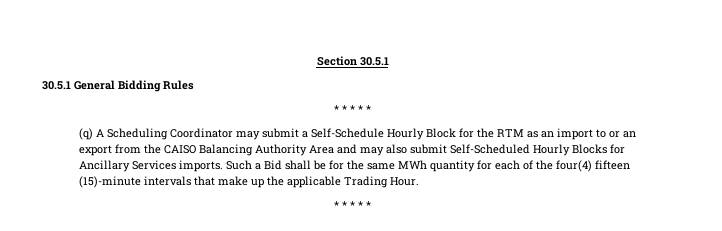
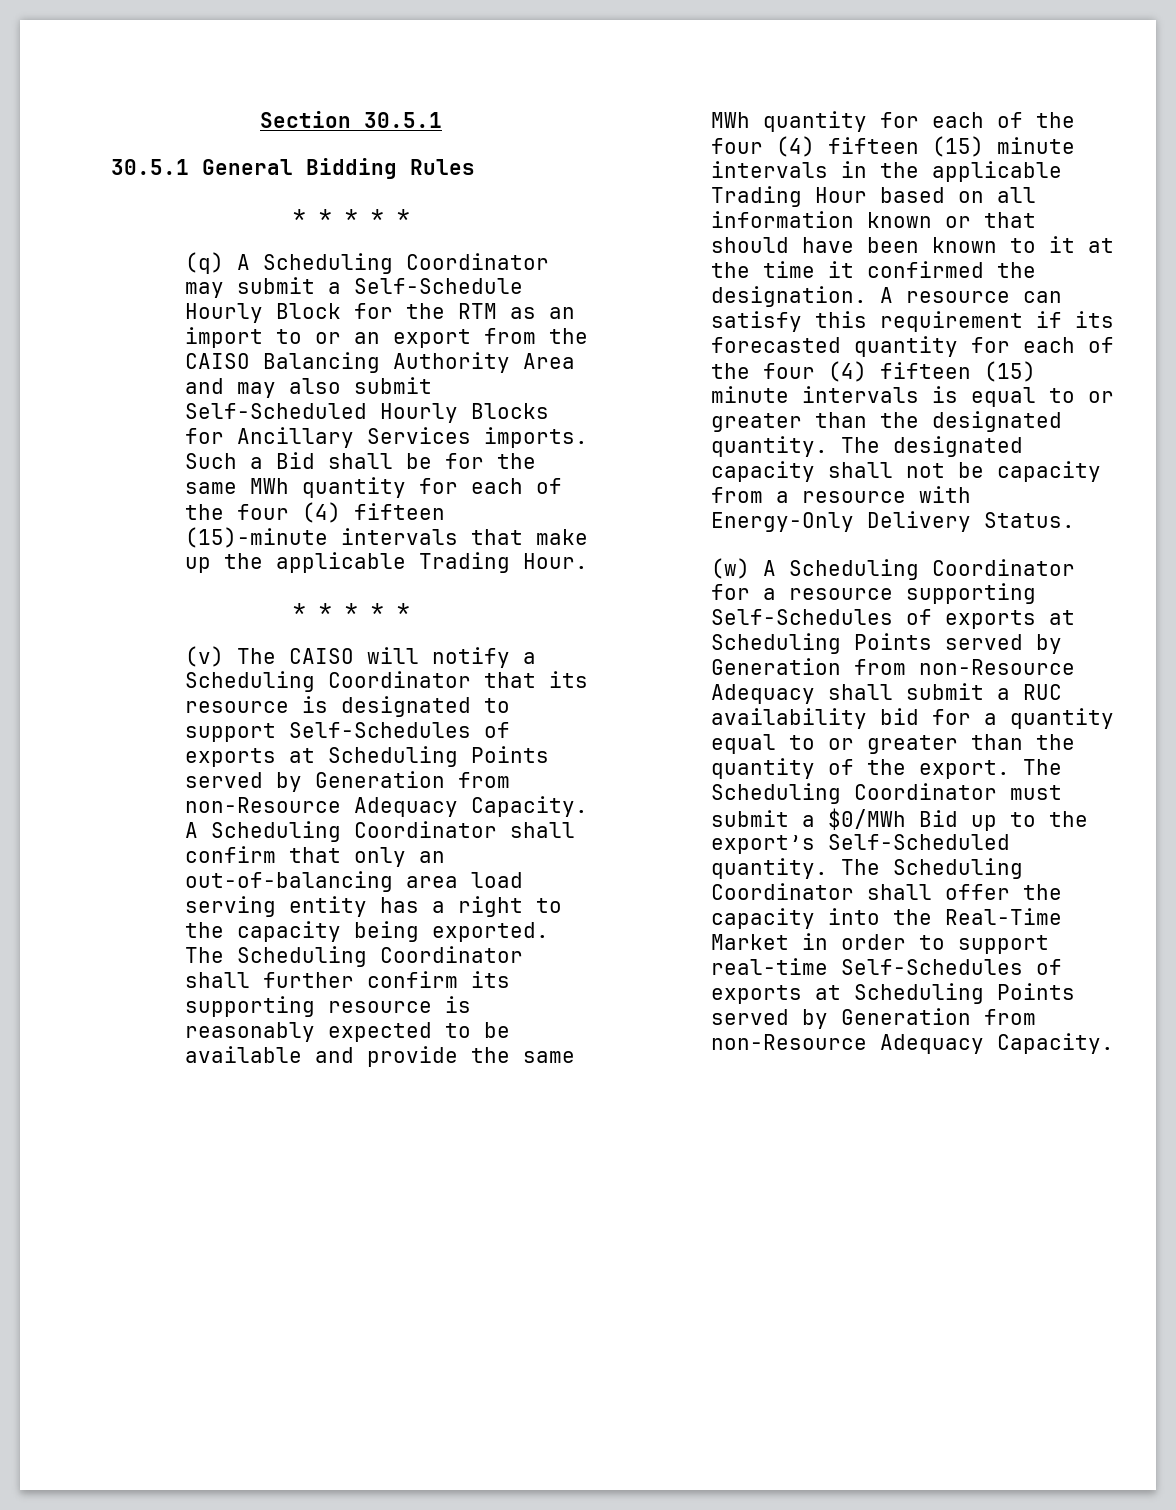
[555,160,592,172] four(4) -> [237,502,342,523] four (4)
(371, 205) none -> [185,646,537,668] [185,671,589,692] [185,696,511,717] [185,722,511,742] [185,746,550,767] [185,771,511,792] [185,796,589,817] [185,821,576,842] [185,846,446,867] [185,871,524,892] [185,896,563,917] [185,921,550,942] [185,946,524,967] [185,971,511,988] [185,996,472,1017] [185,1022,511,1042] [185,1046,576,1067] [711,111,1076,132] [711,136,1076,157] [711,161,1063,182] [711,186,1037,207] [711,211,1037,228] [711,236,1115,253] [711,261,1037,278] [711,286,1063,307] [711,311,1115,332] [711,336,1115,357] [711,361,1037,382] [711,386,1115,407] [711,411,1063,432] [711,436,1024,457] [711,461,1102,482] [711,486,972,503] [711,511,1076,532] [711,558,1076,580] [711,583,1037,604] [711,609,1076,629] [711,633,1063,654] [711,658,1076,675] [711,683,1063,704] [711,708,1115,729] [711,734,1076,754] [711,758,1063,779] [711,783,1063,804] [711,808,1089,831] [711,834,1011,854] [711,858,1024,879] [711,883,1063,900] [711,908,1063,929] [711,933,1050,954] [711,958,1063,975] [711,983,1076,1004] [711,1008,1037,1029] [711,1033,1115,1054] // (v) The CAISO will notify a Scheduling Coordinator that its resource is designated to support Self-Schedules of exports at Scheduling Points served by Generation from non-Resource Adequacy Capacity. A Scheduling Coordinator shall confirm that only an out-of-balancing area load serving entity has a right to the capacity being exported. The Scheduling Coordinator shall further confirm its supporting resource is reasonably expected to be available and provide the same MWh quantity for each of the four (4) fifteen (15) minute intervals in the applicable Trading Hour based on all information known or that should have been known to it at the time it confirmed the designation. A resource can satisfy this requirement if its forecasted quantity for each of the four (4) fifteen (15) minute intervals is equal to or greater than the designated quantity. The designated capacity shall not be capacity from a resource with Energy-Only Delivery Status. // (w) A Scheduling Coordinator for a resource supporting Self-Schedules of exports at Scheduling Points served by Generation from non-Resource Adequacy shall submit a RUC availability bid for a quantity equal to or greater than the quantity of the export. The Scheduling Coordinator must submit a $0/MWh Bid up to the export’s Self-Scheduled quantity. The Scheduling Coordinator shall offer the capacity into the Real-Time Market in order to support real-time Self-Schedules of exports at Scheduling Points served by Generation from non-Resource Adequacy Capacity.

